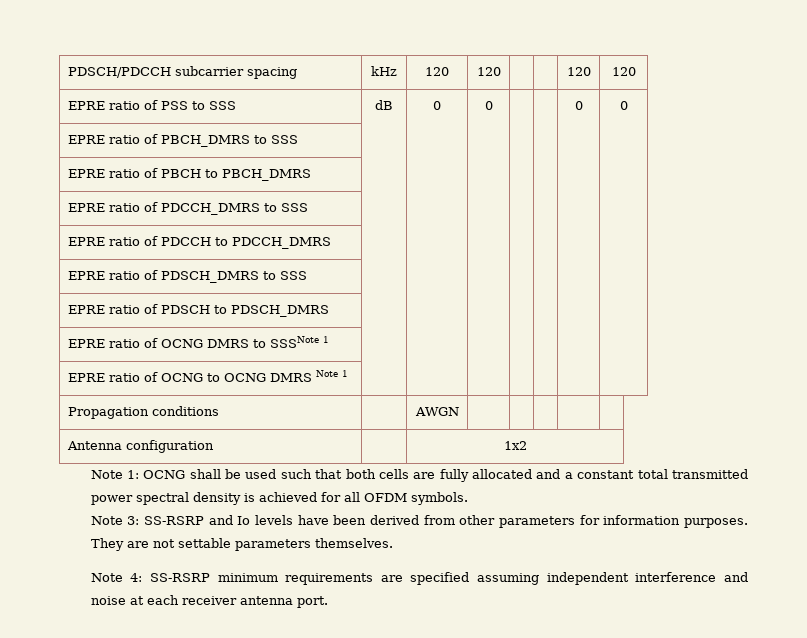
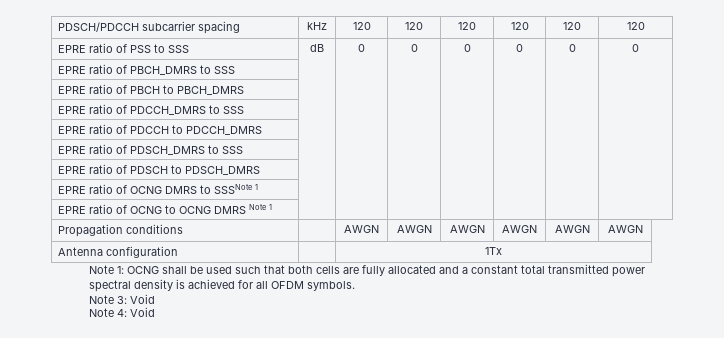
(501, 71) | -> [458,22,476,30] [510,22,529,30] 120 | 120
(493, 105) | -> [463,44,471,52] [516,44,523,52] 0 | 0
(459, 411) | | | | -> [396,225,432,233] [449,225,485,233] [502,225,537,233] [554,225,590,233] [607,225,643,233] AWGN | AWGN | AWGN | AWGN | AWGN
[503,441,527,450] 1x2 -> [485,247,502,255] 1Tx
[143,515,748,528] [90,538,393,551] [90,572,748,585] [90,595,328,608] SS-RSRP and Io levels have been derived from other parameters for information purposes. They are not settable parameters themselves. // Note 4: SS-RSRP minimum requirements are specified assuming independent interference and noise at each receiver antenna port. -> [130,294,156,304] [89,307,156,317] Void // Note 4: Void

